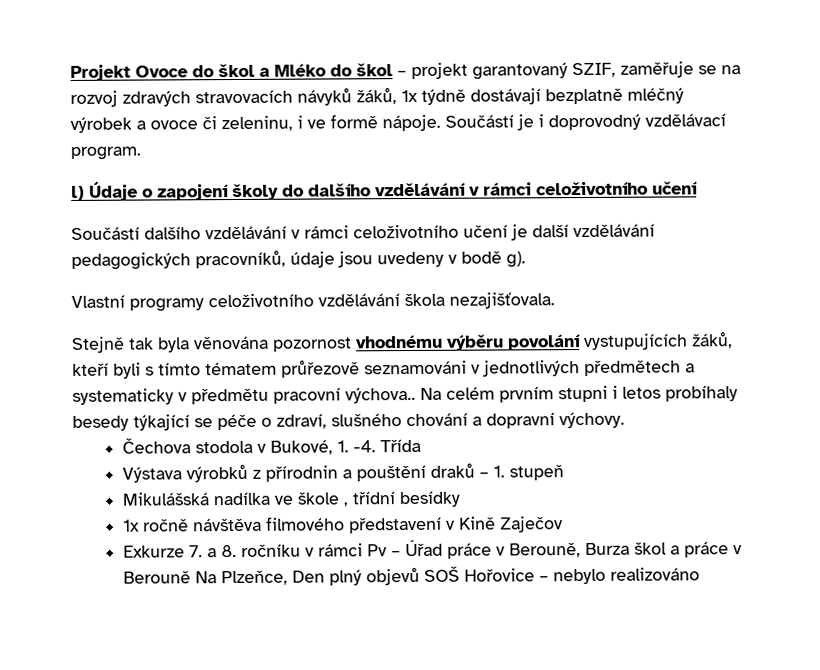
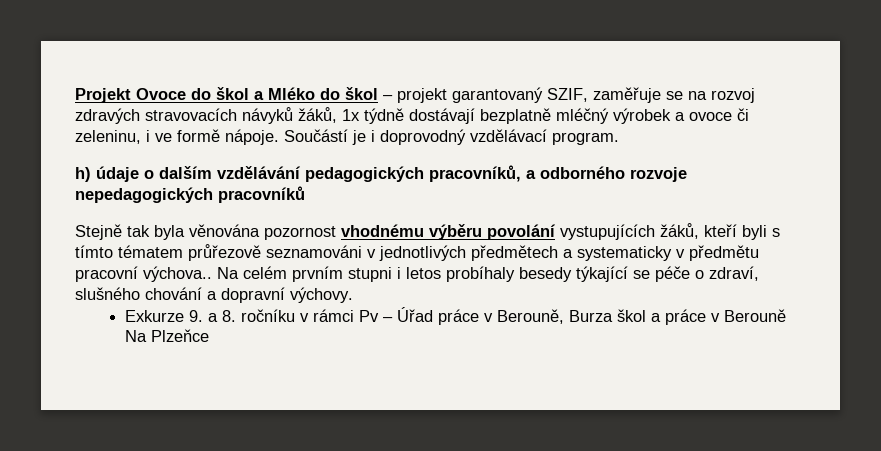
[71,181,698,201] [71,223,655,241] [71,249,526,270] [71,292,555,312] l) Údaje o zapojení školy do dalšího vzdělávání v rámci celoživotního učení // Součástí dalšího vzdělávání v rámci celoživotního učení je další vzdělávání pedagogických pracovníků, údaje jsou uvedeny v bodě g). // Vlastní programy celoživotního vzdělávání škola nezajišťovala. -> [75,165,687,182] [75,186,305,203] h) údaje o dalším vzdělávání pedagogických pracovníků, a odborného rozvoje nepedagogických pracovníků
[122,438,422,455] [122,462,565,483] [122,490,461,508] [123,516,564,534] // Čechova stodola v Bukové, 1. -4. Třída // Výstava výrobků z přírodnin a pouštění draků – 1. stupeň // Mikulášská nadílka ve škole , třídní besídky // 1x ročně návštěva filmového představení v Kině Zaječov -> (353, 295) none
[189,545,204,558] 7. -> [188,310,203,322] 9.
[221,566,701,586] Plzeňce, Den plný objevů SOŠ Hořovice – nebylo realizováno -> [150,329,209,342] Plzeňce

